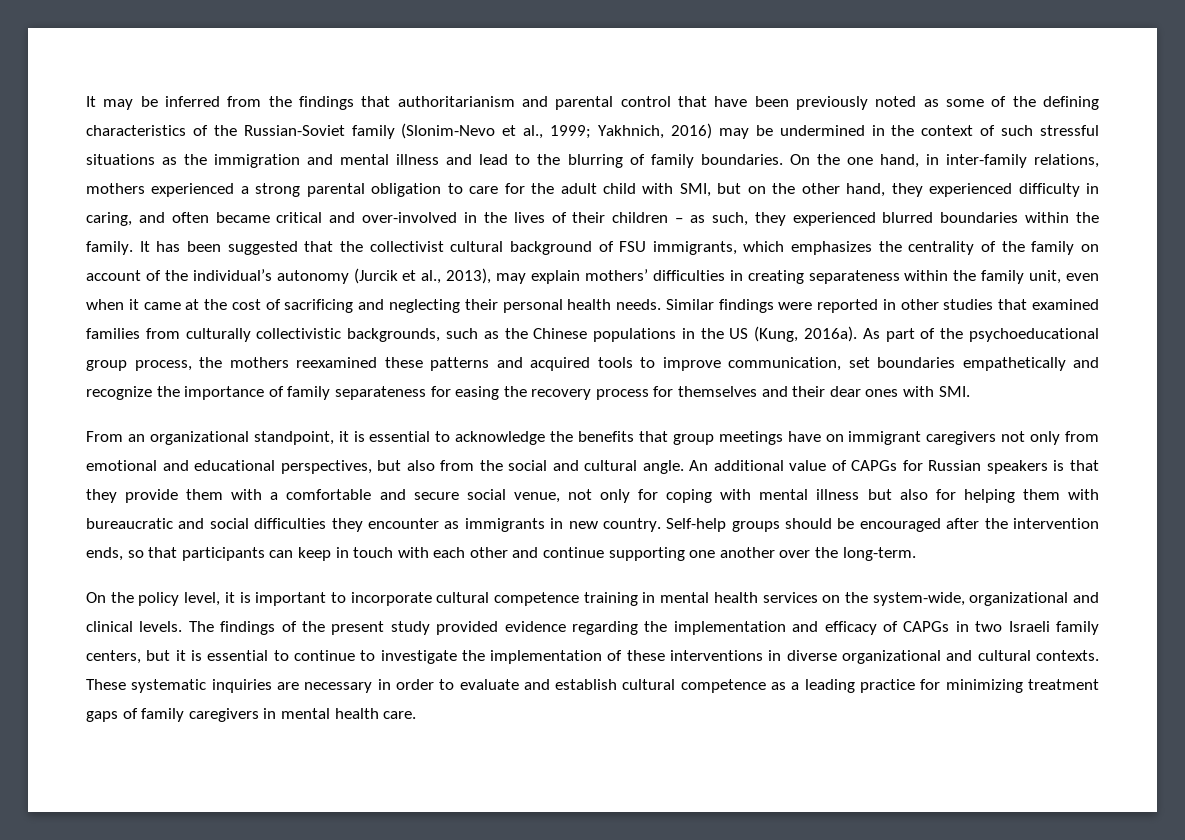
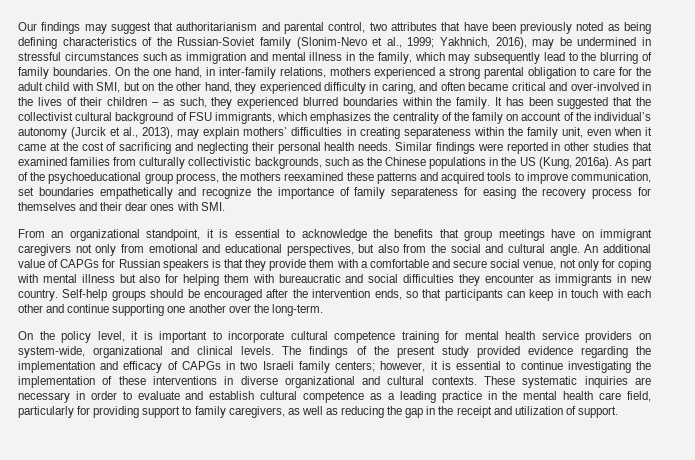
[86,96,354,110] It may be inferred from the findings -> [18,22,151,34] Our findings may suggest
[620,96,671,107] control -> [328,22,437,33] control, two attributes
[946,96,1036,107] some of the -> [624,22,651,34] being
[670,123,712,139] 2016) -> [495,37,527,49] 2016),
[891,125,1100,136] [86,154,473,168] the context of such stressful situations as the immigration and mental illness and -> [18,52,541,64] stressful circumstances such as immigration and mental illness in the family, which may subsequently
[642,592,868,603] in mental health services on the -> [445,331,651,343] for mental health service providers on
[86,650,171,664] centers, but -> [335,361,426,372] centers; however,
[360,650,457,664] to investigate -> [567,361,631,373] investigating
[920,679,1099,693] [86,708,417,722] for minimizing treatment gaps of family caregivers in mental health care. -> [487,391,652,402] [18,406,618,418] in the mental health care field, particularly for providing support to family caregivers, as well as reducing the gap in the receipt and utilization of support.

